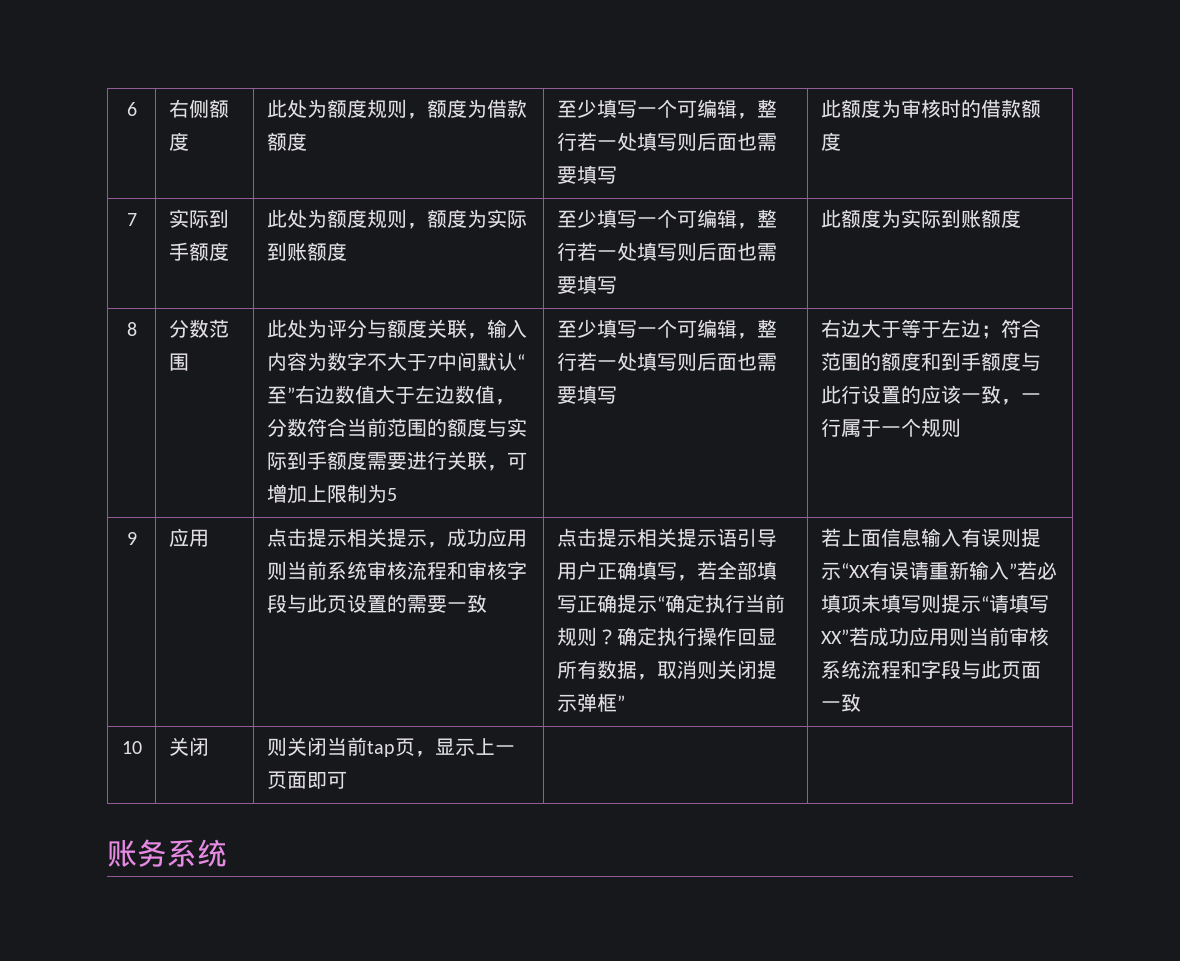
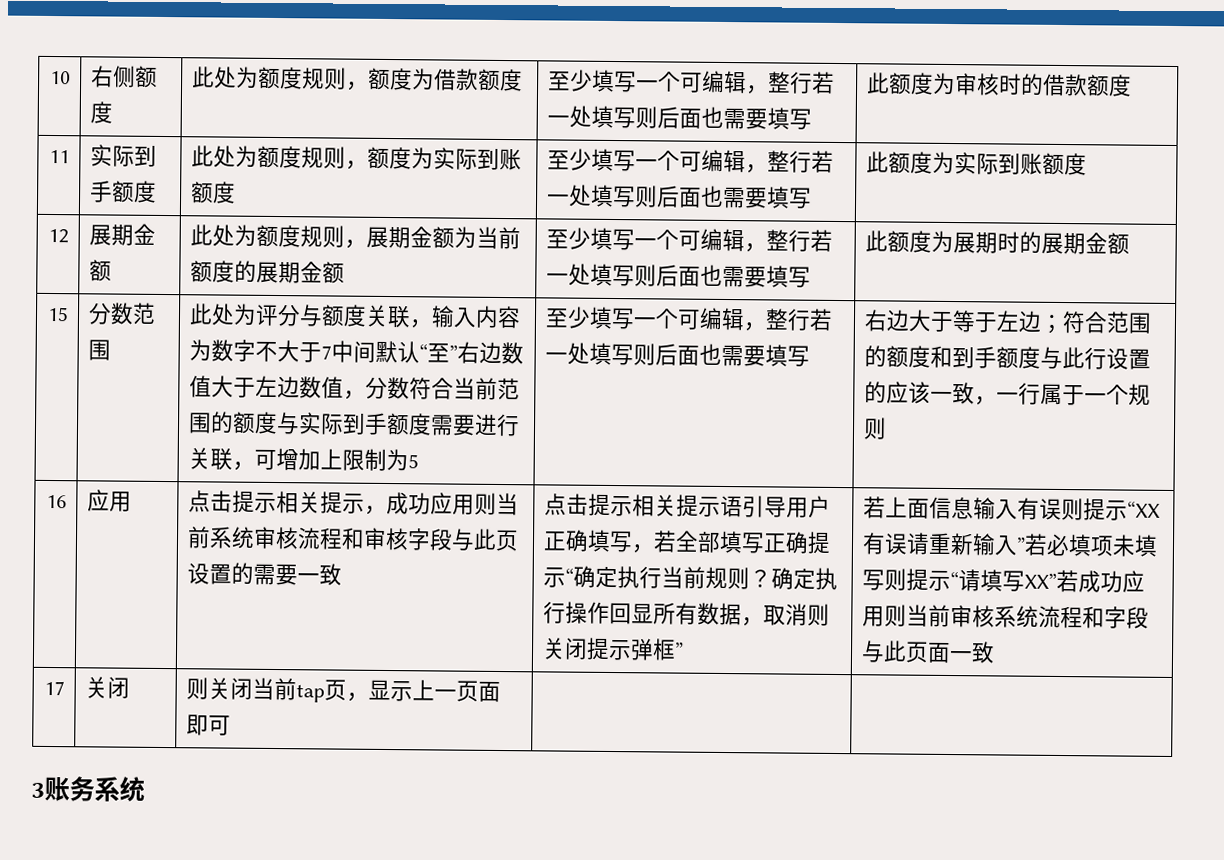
[126,102,137,116] 6 -> [49,70,71,85] 10
[126,213,137,226] 7 -> [48,149,70,164] 11
[126,322,137,336] 8 -> [47,228,69,244] [88,223,156,246] [88,259,112,282] [189,224,521,250] [189,260,345,284] [545,227,833,253] [545,263,811,288] [864,230,1130,255] [46,306,69,322] 12 | 展期金额 | 此处为额度规则，展期金额为当前额度的展期金额 | 至少填写一个可编辑，整行若一处填写则后面也需要填写 | 此额度为展期时的展期金额 // 15
[126,532,137,545] 9 -> [45,494,67,509] 16
[121,741,142,754] 10 -> [43,680,65,696] 17
(347, 780) none -> [31,782,45,798] 3

